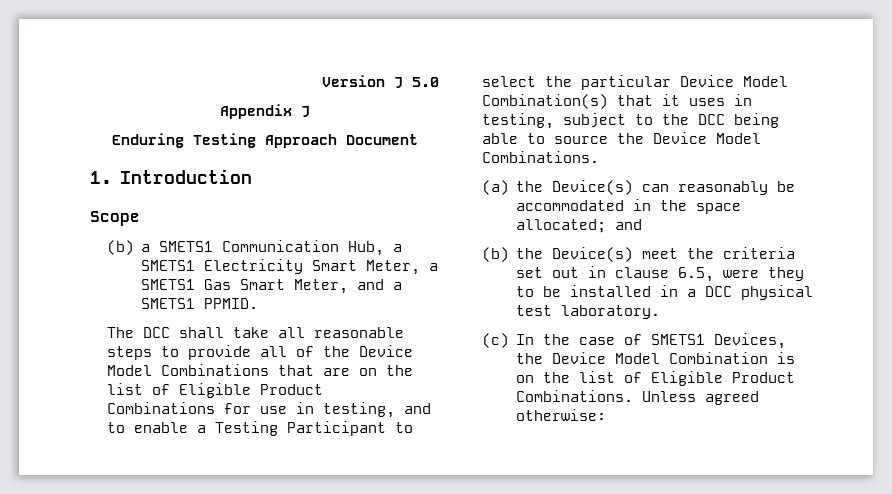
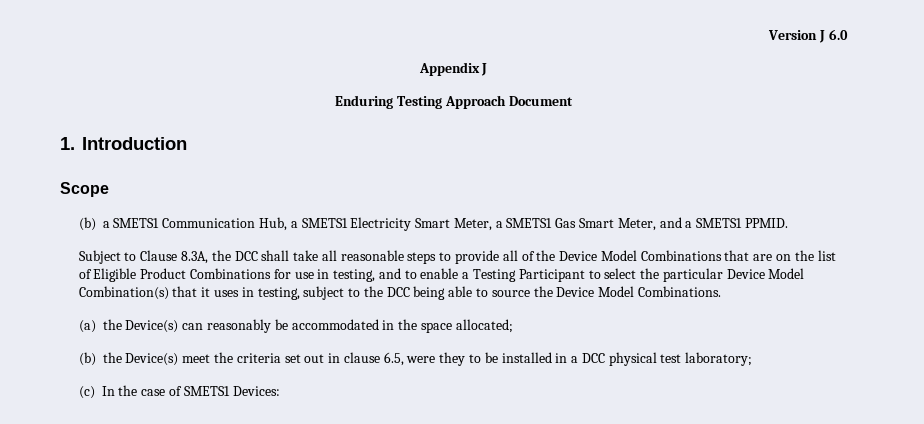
[412,77,439,87] 5.0 -> [829,29,848,40] 6.0
[106,327,134,338] The -> [78,250,231,264] Subject to Clause 8.3A, the
[615,219,643,230] and -> (513, 326) none
[561,305,661,319] laboratory. -> [685,352,753,366] laboratory;
[714,333,787,349] [516,352,796,364] [516,371,796,386] [516,390,760,405] [516,409,607,421] Devices, the Device Model Combination is on the list of Eligible Product Combinations. Unless agreed otherwise: -> [232,386,280,396] Devices:

